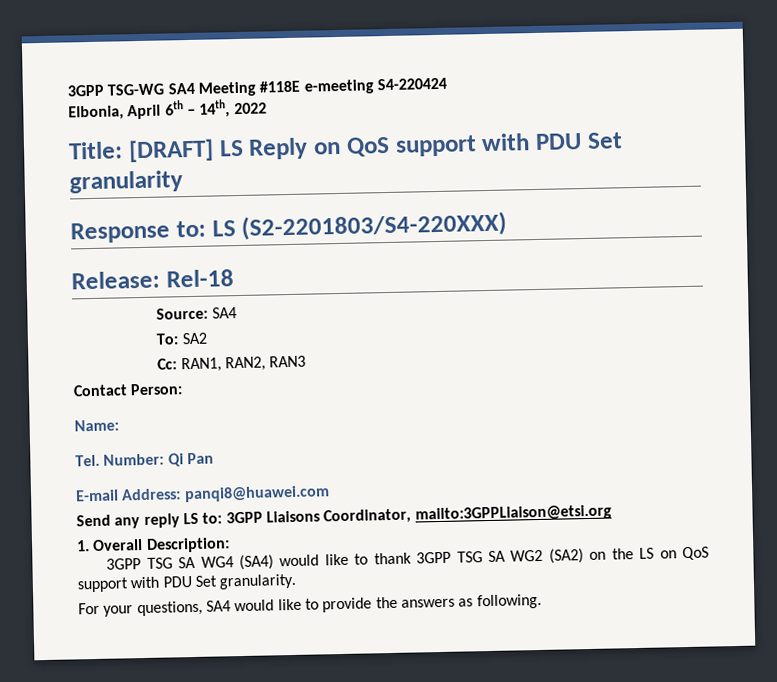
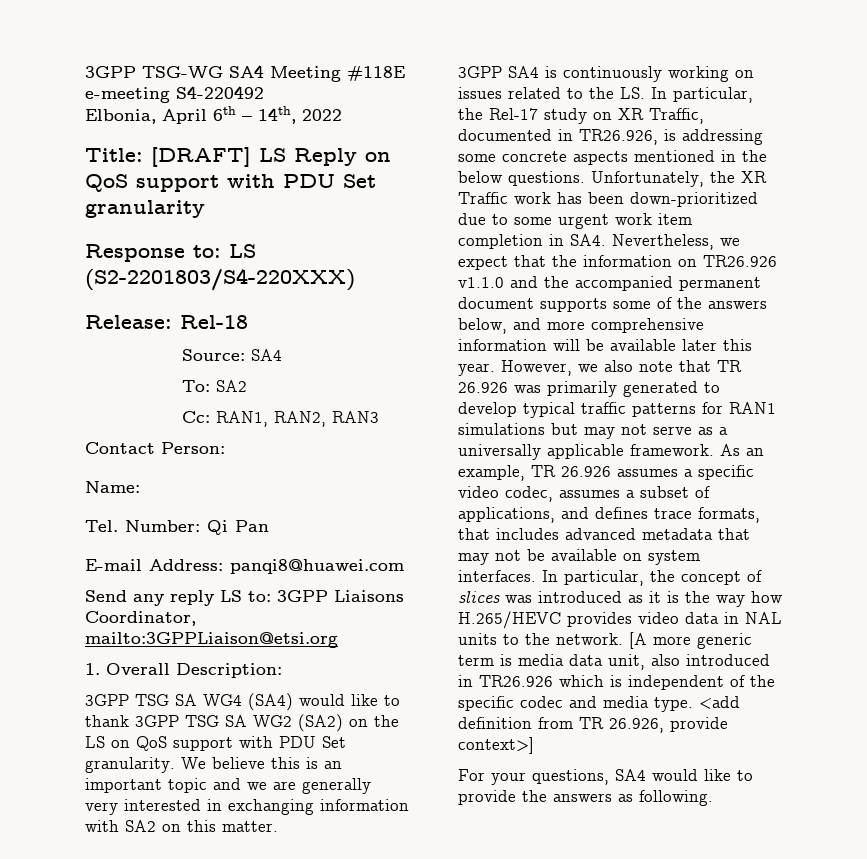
[376,77,447,91] S4-220424 -> [176,86,264,99] S4-220492
(297, 581) none -> [181,757,342,769] [85,778,371,794] [85,799,409,815] [85,820,278,832] [458,66,754,82] [458,87,753,103] [458,108,704,124] [458,129,763,145] [458,150,767,165] [458,171,767,187] [458,192,758,207] [458,213,692,229] [458,234,740,250] [458,255,777,270] [458,276,761,291] [458,297,767,312] [458,318,704,334] [458,339,752,351] [458,360,742,376] [458,381,720,397] [458,402,776,418] [458,423,728,439] [458,444,764,460] [458,465,754,481] [458,486,710,502] [458,507,760,523] [458,528,750,540] [458,549,700,565] [458,570,762,586] [458,591,783,607] [458,611,782,629] [458,632,752,649] [458,654,770,670] [458,675,775,690] [458,696,740,712] [458,717,728,733] [458,737,534,754] We believe this is an important topic and we are generally very interested in exchanging information with SA2 on this matter. // 3GPP SA4 is continuously working on issues related to the LS. In particular, the Rel-17 study on XR Traffic, documented in TR26.926, is addressing some concrete aspects mentioned in the below questions. Unfortunately, the XR Traffic work has been down-prioritized due to some urgent work item completion in SA4. Nevertheless, we expect that the information on TR26.926 v1.1.0 and the accompanied permanent document supports some of the answers below, and more comprehensive information will be available later this year. However, we also note that TR 26.926 was primarily generated to develop typical traffic patterns for RAN1 simulations but may not serve as a universally applicable framework. As an example, TR 26.926 assumes a specific video codec, assumes a subset of applications, and defines trace formats, that includes advanced metadata that may not be available on system interfaces. In particular, the concept of slices was introduced as it is the way how H.265/HEVC provides video data in NAL units to the network. [A more generic term is media data unit, also introduced in TR26.926 which is independent of the specific codec and media type. <add definition from TR 26.926, provide context>]

